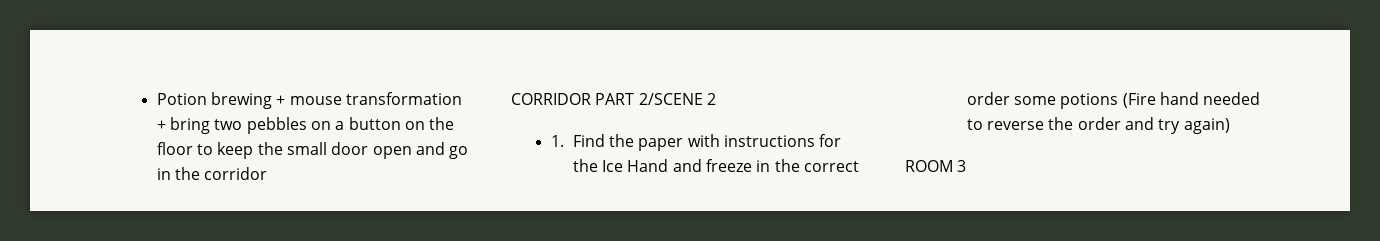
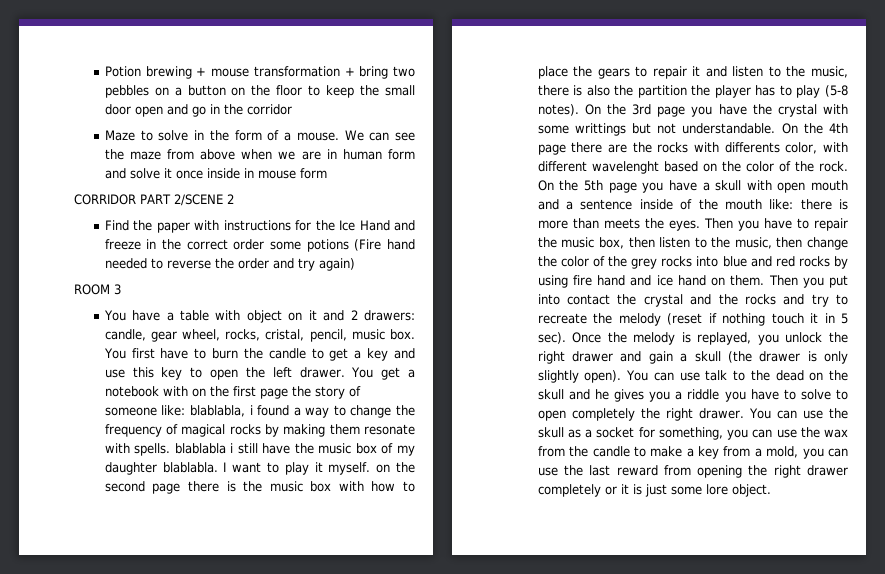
(268, 173) none -> [104,130,416,141] [104,149,415,160] [104,168,327,179] // Maze to solve in the form of a mouse. We can see the maze from above when we are in human form and solve it once inside in mouse form
[550,135,564,147] 1. -> (234, 199) none
(967, 166) none -> [103,310,415,323] [104,329,415,342] [103,348,415,361] [104,367,416,380] [104,386,361,399] [104,405,415,418] [104,424,415,437] [104,443,415,456] [104,462,415,475] [104,481,415,494] [537,66,848,79] [537,85,848,98] [537,104,848,117] [537,123,848,136] [537,142,848,155] [537,161,848,174] [537,180,848,193] [537,199,848,210] [537,218,848,231] [537,237,848,250] [537,256,848,269] [537,275,848,288] [537,294,848,307] [537,313,848,326] [537,332,848,345] [537,351,848,364] [537,370,848,383] [537,389,848,402] [537,408,848,421] [537,427,848,440] [537,446,848,459] [537,465,848,478] [537,484,771,497] // You have a table with object on it and 2 drawers: candle, gear wheel, rocks, cristal, pencil, music box. You first have to burn the candle to get a key and use this key to open the left drawer. You get a notebook with on the first page the story of someone like: blablabla, i found a way to change the frequency of magical rocks by making them resonate with spells. blablabla i still have the music box of my daughter blablabla. I want to play it myself. on the second page there is the music box with how to place the gears to repair it and listen to the music, there is also the partition the player has to play (5-8 notes). On the 3rd page you have the crystal with some writtings but not understandable. On the 4th page there are the rocks with differents color, with different wavelenght based on the color of the rock. On the 5th page you have a skull with open mouth and a sentence inside of the mouth like: there is more than meets the eyes. Then you have to repair the music box, then listen to the music, then change the color of the grey rocks into blue and red rocks by using fire hand and ice hand on them. Then you put into contact the crystal and the rocks and try to recreate the melody (reset if nothing touch it in 5 sec). Once the melody is replayed, you unlock the right drawer and gain a skull (the drawer is only slightly open). You can use talk to the dead on the skull and he gives you a riddle you have to solve to open completely the right drawer. You can use the skull as a socket for something, you can use the wax from the candle to make a key from a mold, you can use the last reward from opening the right drawer completely or it is just some lore object.

